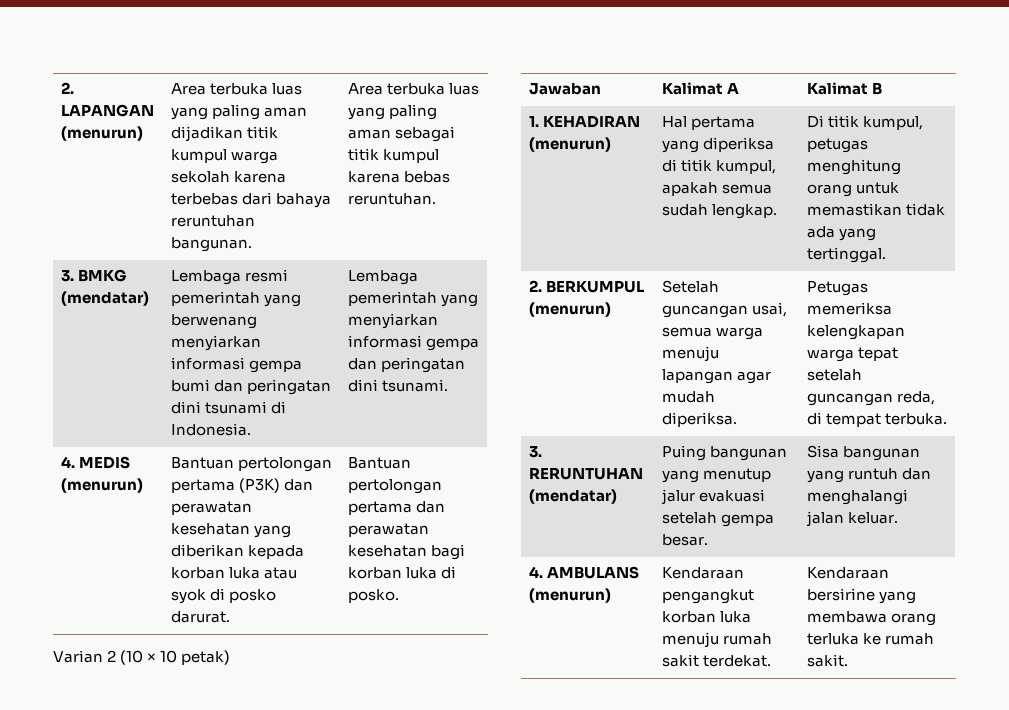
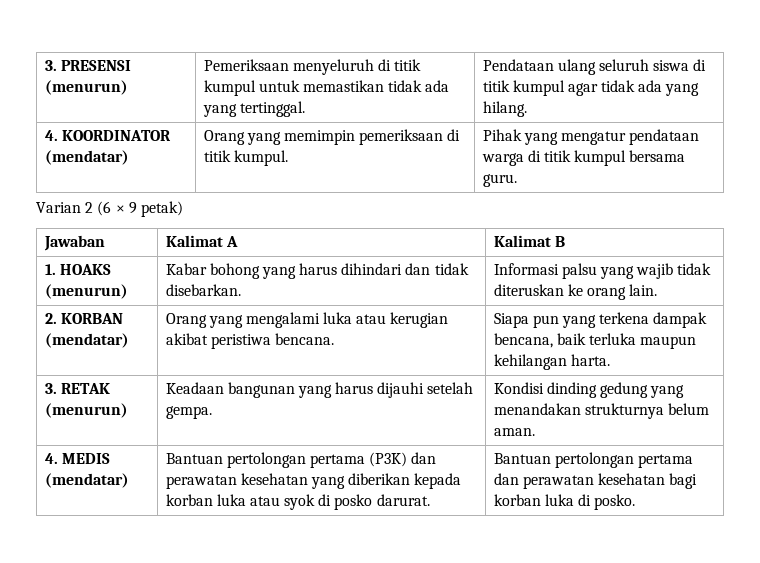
[60,82,74,94] [60,104,154,117] [60,126,143,141] [170,83,302,95] [170,104,307,120] [170,126,278,142] [170,149,278,164] [170,171,286,183] [170,192,331,208] [170,215,255,227] [170,237,252,252] [347,83,479,95] [347,104,437,120] [347,126,455,142] [347,148,439,163] [347,171,450,183] [347,193,436,205] [60,269,127,282] [60,291,149,306] [170,269,288,285] [170,291,301,307] [170,314,257,329] [170,335,261,351] [170,357,302,373] [170,379,331,395] [170,401,286,414] [170,423,251,436] [347,270,418,285] [347,291,478,307] [347,313,438,329] [347,335,479,351] [347,357,465,373] [347,379,448,392] 2. LAPANGAN (menurun) | Area terbuka luas yang paling aman dijadikan titik kumpul warga sekolah karena terbebas dari bahaya reruntuhan bangunan. | Area terbuka luas yang paling aman sebagai titik kumpul karena bebas reruntuhan. // 3. BMKG (mendatar) | Lembaga resmi pemerintah yang berwenang menyiarkan informasi gempa bumi dan peringatan dini tsunami di Indonesia. | Lembaga pemerintah yang menyiarkan informasi gempa dan peringatan dini tsunami. -> [44,60,131,71] [44,80,128,95] [203,59,422,75] [203,80,450,96] [202,101,305,117] [482,59,707,75] [482,80,700,96] [482,101,527,117] [44,130,171,141] [44,150,129,165] [203,129,461,145] [203,150,288,166] [482,129,700,145] [481,150,686,166] [482,174,517,187] [36,201,183,217] [43,235,105,251] [165,235,238,247] [493,235,565,247] [44,264,111,275] [44,284,128,299] [165,263,469,279] [165,284,241,296] [493,263,712,279] [493,284,658,300] [44,313,123,324] [44,333,129,348] [165,312,449,328] [165,333,334,349] [493,312,708,328] [493,333,697,349] [493,354,610,370] [44,383,110,394] [44,403,128,418] [165,382,474,398] [165,406,212,419] [493,382,685,398] [493,403,709,419] [493,428,535,436] 3. PRESENSI (menurun) | Pemeriksaan menyeluruh di titik kumpul untuk memastikan tidak ada yang tertinggal. | Pendataan ulang seluruh siswa di titik kumpul agar tidak ada yang hilang. // 4. KOORDINATOR (mendatar) | Orang yang memimpin pemeriksaan di titik kumpul. | Pihak yang mengatur pendataan warga di titik kumpul bersama guru. // Varian 2 (6 × 9 petak) // Jawaban | Kalimat A | Kalimat B // 1. HOAKS (menurun) | Kabar bohong yang harus dihindari dan tidak disebarkan. | Informasi palsu yang wajib tidak diteruskan ke orang lain. // 2. KORBAN (mendatar) | Orang yang mengalami luka atau kerugian akibat peristiwa bencana. | Siapa pun yang terkena dampak bencana, baik terluka maupun kehilangan harta. // 3. RETAK (menurun) | Keadaan bangunan yang harus dijauhi setelah gempa. | Kondisi dinding gedung yang menandakan strukturnya belum aman.
[60,478,143,493] (menurun) -> [44,473,129,488] (mendatar)
[53,650,231,665] [528,83,601,95] [661,82,739,95] [806,82,882,95] [528,115,640,128] [528,137,611,152] [661,116,755,130] [661,137,774,153] [661,159,776,174] [661,182,772,196] [661,204,777,219] [806,115,923,130] [806,138,868,153] [806,159,901,175] [806,182,899,197] [806,203,945,216] [806,226,876,241] [806,247,886,263] [528,280,644,293] [528,302,611,317] [661,280,719,293] [661,302,787,318] [661,327,763,340] [661,346,719,362] [661,369,771,384] [661,391,715,403] [661,412,737,427] [806,281,868,296] [806,302,892,315] [806,325,905,340] [806,347,898,362] [806,369,862,381] [806,391,935,406] [806,412,947,427] [528,446,542,458] [528,467,643,480] [528,489,617,504] [661,445,787,461] [661,468,771,483] [660,489,765,505] [661,512,774,527] [661,534,708,546] [806,445,920,461] [806,468,931,483] [806,489,908,505] [805,511,898,527] [528,566,639,579] [528,588,611,603] [661,567,744,579] [661,589,754,604] [661,611,751,623] [661,632,772,648] [661,654,771,667] [806,567,889,579] [806,588,916,604] [806,611,936,626] [806,633,934,645] [806,654,848,667] // Varian 2 (10 × 10 petak) // Jawaban | Kalimat A | Kalimat B // 1. KEHADIRAN (menurun) | Hal pertama yang diperiksa di titik kumpul, apakah semua sudah lengkap. | Di titik kumpul, petugas menghitung orang untuk memastikan tidak ada yang tertinggal. // 2. BERKUMPUL (menurun) | Setelah guncangan usai, semua warga menuju lapangan agar mudah diperiksa. | Petugas memeriksa kelengkapan warga tepat setelah guncangan reda, di tempat terbuka. // 3. RERUNTUHAN (mendatar) | Puing bangunan yang menutup jalur evakuasi setelah gempa besar. | Sisa bangunan yang runtuh dan menghalangi jalan keluar. // 4. AMBULANS (menurun) | Kendaraan pengangkut korban luka menuju rumah sakit terdekat. | Kendaraan bersirine yang membawa orang terluka ke rumah sakit. -> (636, 502) none

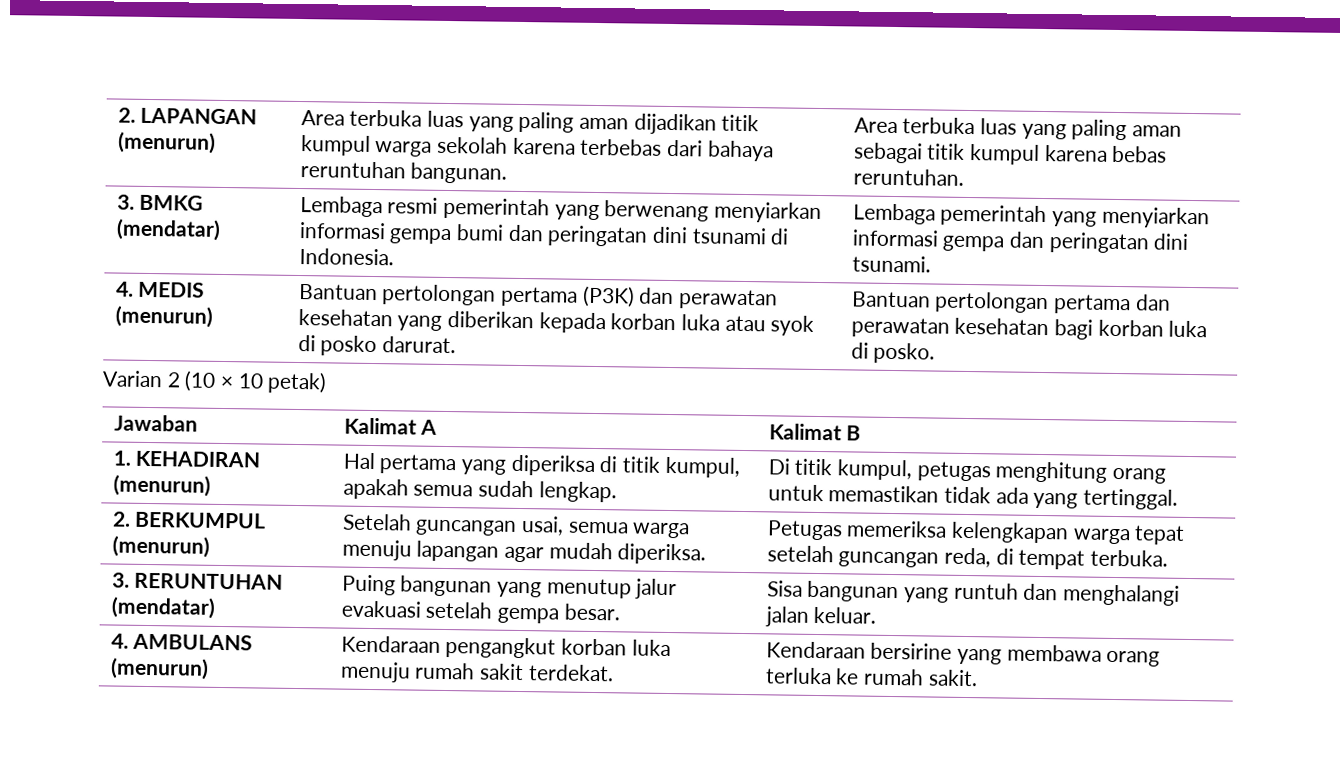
[44,60,131,71] [44,80,128,95] [203,59,422,75] [203,80,450,96] [202,101,305,117] [482,59,707,75] [482,80,700,96] [482,101,527,117] [44,130,171,141] [44,150,129,165] [203,129,461,145] [203,150,288,166] [482,129,700,145] [481,150,686,166] [482,174,517,187] [36,201,183,217] [43,235,105,251] [165,235,238,247] [493,235,565,247] [44,264,111,275] [44,284,128,299] [165,263,469,279] [165,284,241,296] [493,263,712,279] [493,284,658,300] [44,313,123,324] [44,333,129,348] [165,312,449,328] [165,333,334,349] [493,312,708,328] [493,333,697,349] [493,354,610,370] [44,383,110,394] [44,403,128,418] [165,382,474,398] [165,406,212,419] [493,382,685,398] [493,403,709,419] [493,428,535,436] 3. PRESENSI (menurun) | Pemeriksaan menyeluruh di titik kumpul untuk memastikan tidak ada yang tertinggal. | Pendataan ulang seluruh siswa di titik kumpul agar tidak ada yang hilang. // 4. KOORDINATOR (mendatar) | Orang yang memimpin pemeriksaan di titik kumpul. | Pihak yang mengatur pendataan warga di titik kumpul bersama guru. // Varian 2 (6 × 9 petak) // Jawaban | Kalimat A | Kalimat B // 1. HOAKS (menurun) | Kabar bohong yang harus dihindari dan tidak disebarkan. | Informasi palsu yang wajib tidak diteruskan ke orang lain. // 2. KORBAN (mendatar) | Orang yang mengalami luka atau kerugian akibat peristiwa bencana. | Siapa pun yang terkena dampak bencana, baik terluka maupun kehilangan harta. // 3. RETAK (menurun) | Keadaan bangunan yang harus dijauhi setelah gempa. | Kondisi dinding gedung yang menandakan strukturnya belum aman. -> [117,107,258,125] [117,131,216,154] [300,109,760,135] [299,135,774,162] [299,161,508,184] [853,117,1182,141] [852,142,1168,165] [852,168,964,186] [116,194,204,211] [115,218,221,241] [299,196,822,224] [298,222,790,247] [298,247,394,266] [852,203,1210,229] [851,229,1190,254] [851,255,931,273] 2. LAPANGAN (menurun) | Area terbuka luas yang paling aman dijadikan titik kumpul warga sekolah karena terbebas dari bahaya reruntuhan bangunan. | Area terbuka luas yang paling aman sebagai titik kumpul karena bebas reruntuhan. // 3. BMKG (mendatar) | Lembaga resmi pemerintah yang berwenang menyiarkan informasi gempa bumi dan peringatan dini tsunami di Indonesia. | Lembaga pemerintah yang menyiarkan informasi gempa dan peringatan dini tsunami.
[44,473,129,488] (mendatar) -> [114,305,213,328] (menurun)
(636, 502) none -> [102,370,328,394] [113,414,198,432] [343,417,438,435] [768,423,862,441] [112,450,261,468] [112,474,211,497] [342,452,740,478] [342,478,617,503] [767,458,1166,484] [767,484,1178,510] [111,511,267,529] [111,535,210,558] [341,513,691,539] [341,539,707,565] [766,520,1186,545] [766,545,1168,570] [111,572,284,590] [110,596,216,619] [341,574,678,600] [340,600,620,624] [766,580,1180,606] [764,606,877,627] [110,633,254,651] [109,657,209,680] [340,635,671,659] [339,661,614,683] [765,641,1161,667] [764,667,978,687] // Varian 2 (10 × 10 petak) // Jawaban | Kalimat A | Kalimat B // 1. KEHADIRAN (menurun) | Hal pertama yang diperiksa di titik kumpul, apakah semua sudah lengkap. | Di titik kumpul, petugas menghitung orang untuk memastikan tidak ada yang tertinggal. // 2. BERKUMPUL (menurun) | Setelah guncangan usai, semua warga menuju lapangan agar mudah diperiksa. | Petugas memeriksa kelengkapan warga tepat setelah guncangan reda, di tempat terbuka. // 3. RERUNTUHAN (mendatar) | Puing bangunan yang menutup jalur evakuasi setelah gempa besar. | Sisa bangunan yang runtuh dan menghalangi jalan keluar. // 4. AMBULANS (menurun) | Kendaraan pengangkut korban luka menuju rumah sakit terdekat. | Kendaraan bersirine yang membawa orang terluka ke rumah sakit.

